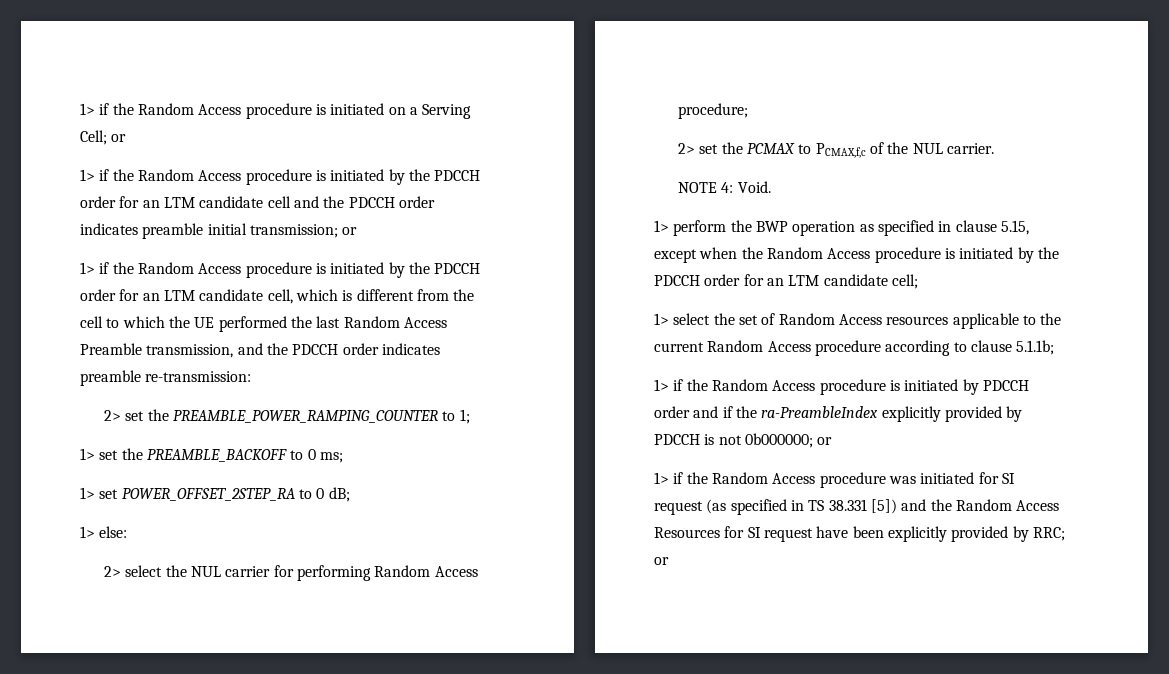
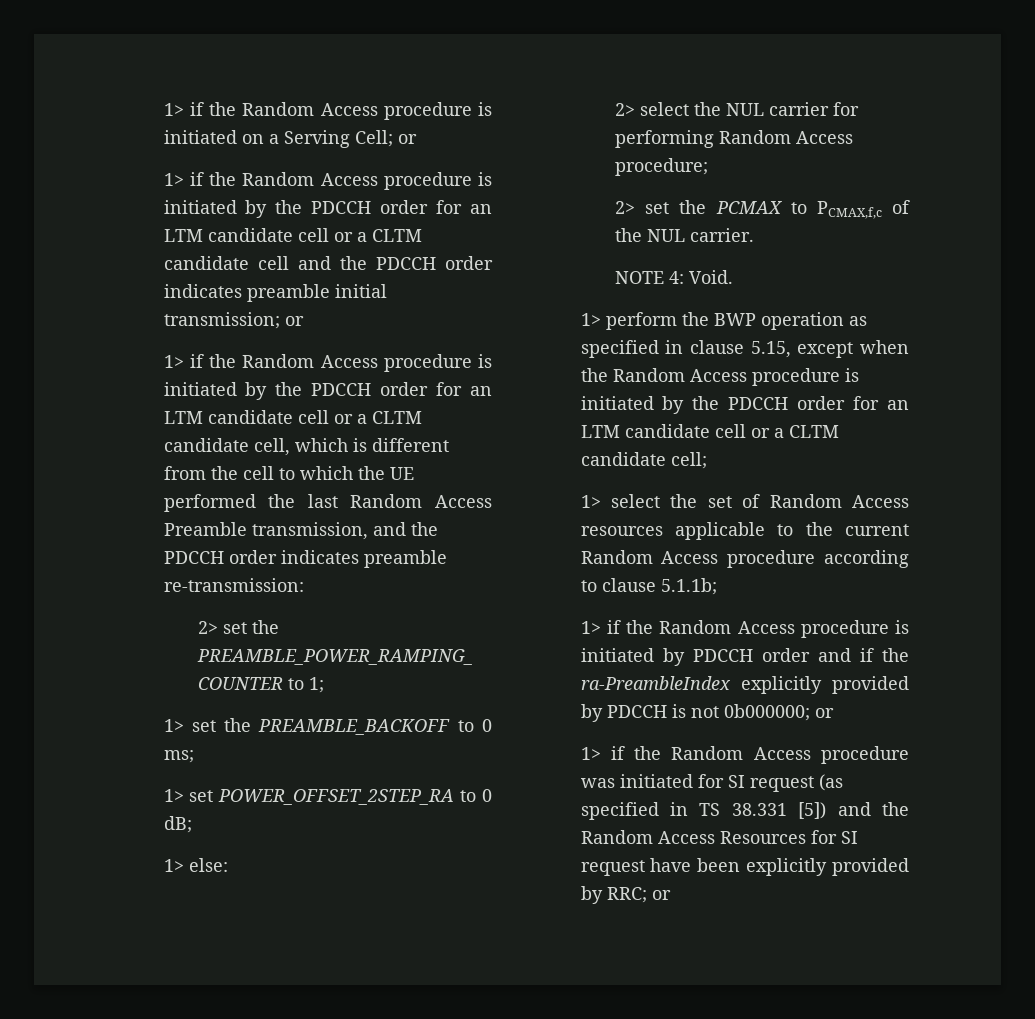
(291, 202) none -> [333,229,422,242] [163,256,289,270] or a CLTM candidate cell
(264, 295) none -> [297,410,422,424] [163,438,249,452] cell or a CLTM candidate
(888, 280) none -> [714,424,839,438] [580,452,666,466] cell or a CLTM candidate

